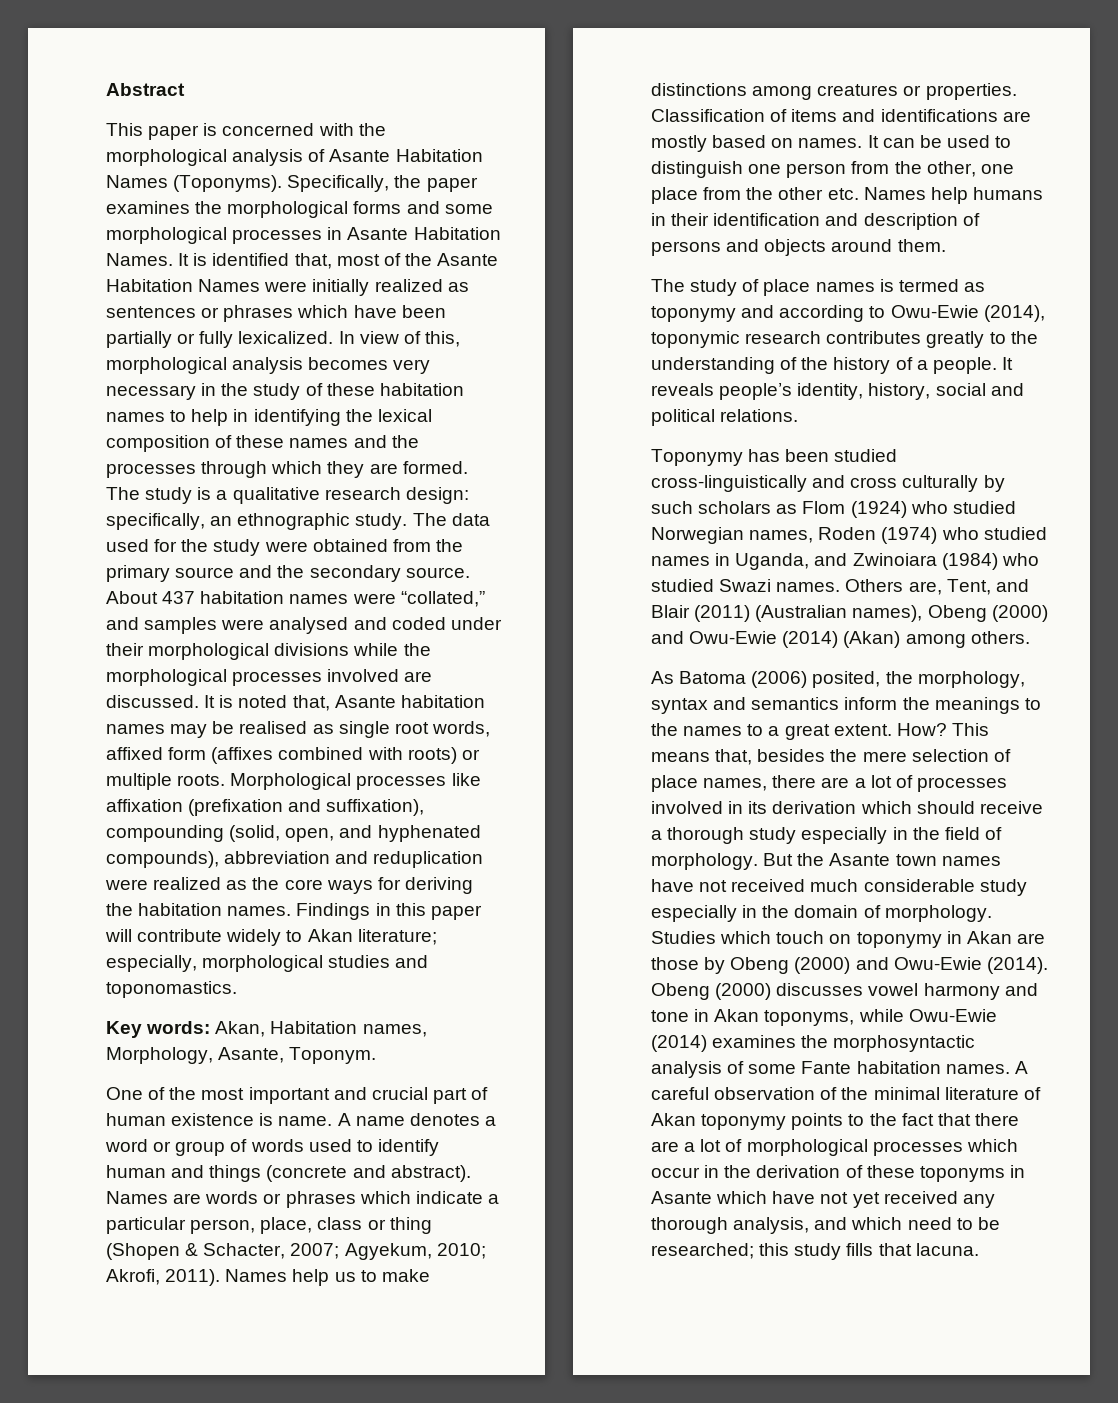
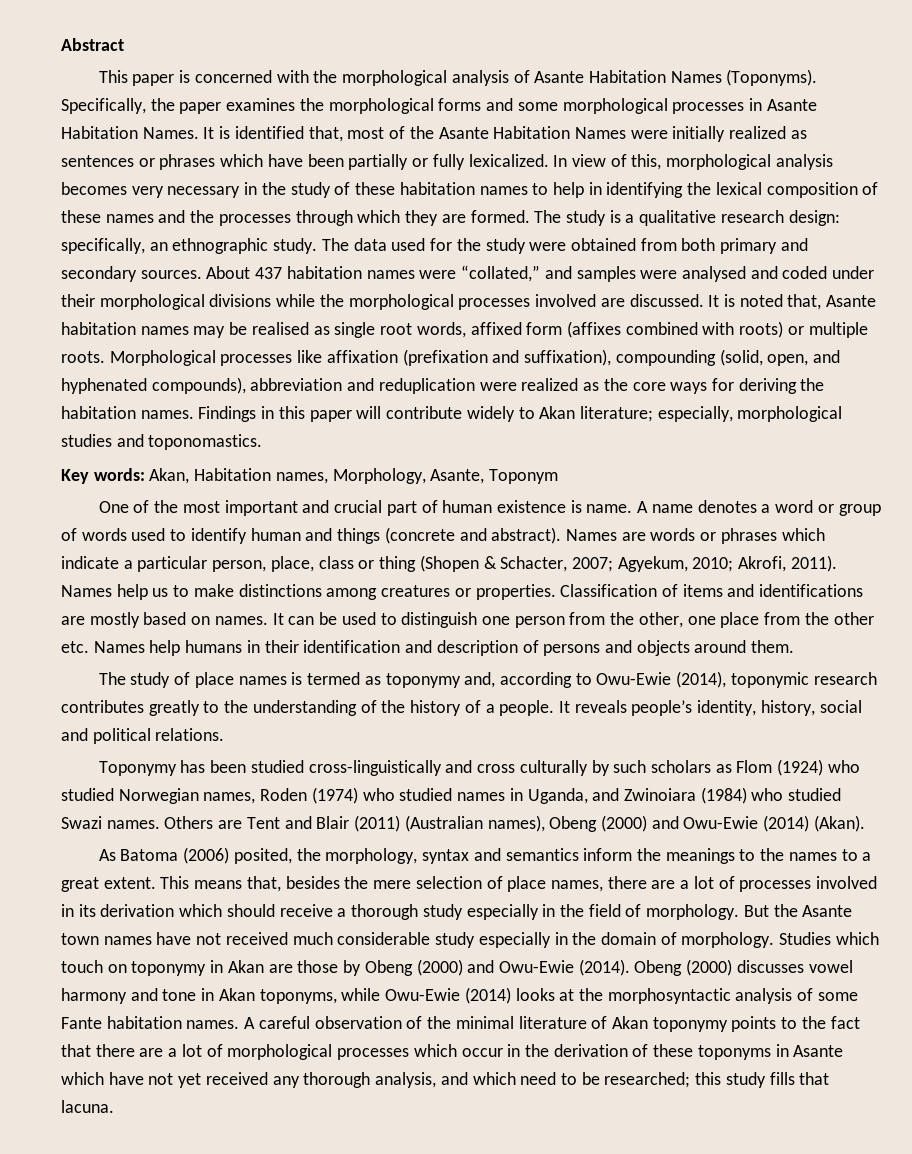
[435,539,463,552] [106,565,470,582] the primary source and the secondary source. -> [681,238,808,254] [61,266,202,282] both primary and secondary sources.
[289,1047,377,1064] Toponym. -> [489,469,559,484] Toponym
[741,305,775,318] and -> [464,672,496,688] and,
[908,579,991,595] are, Tent, -> [218,817,280,829] are Tent
[843,631,1030,648] (Akan) among others. -> [813,815,865,832] (Akan).
[896,723,947,736] How? -> (156, 883) none
[712,1035,797,1048] examines -> [515,988,575,1001] looks at

